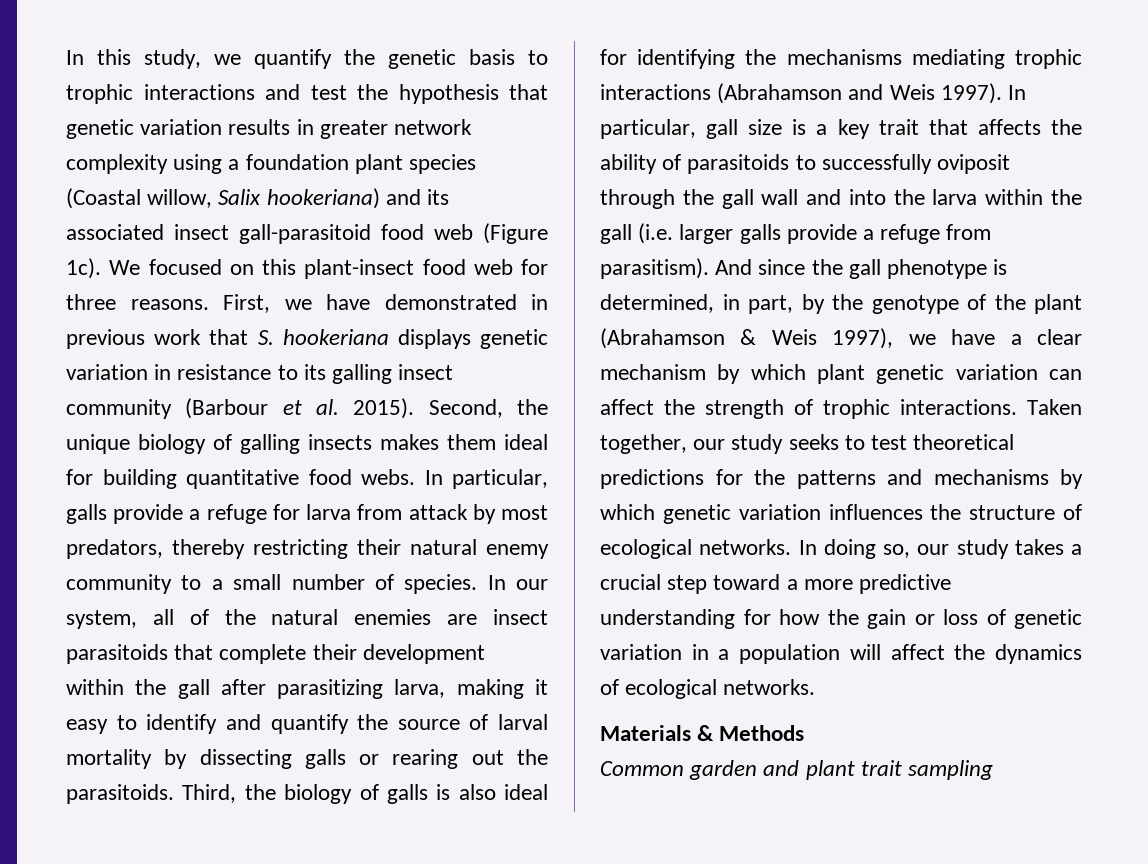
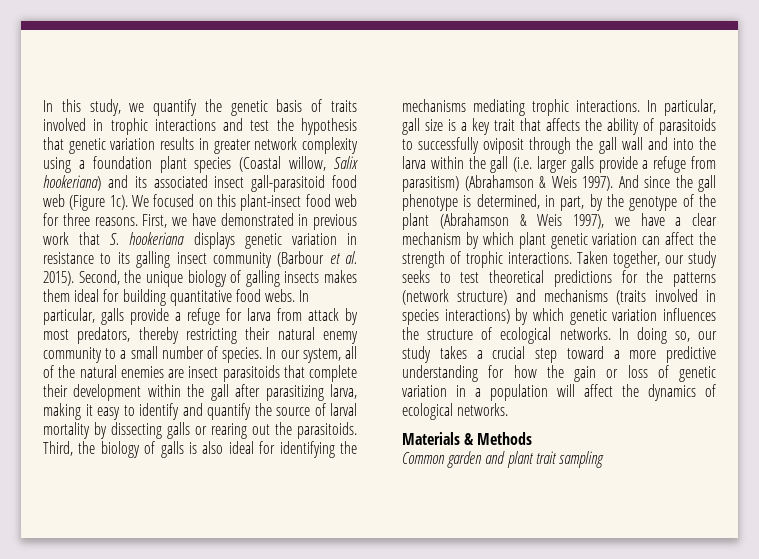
[528,50,548,65] to -> [311,99,357,112] [43,118,104,131] of traits involved in
[600,83,1002,104] interactions (Abrahamson and Weis 1997). -> [576,100,640,112] interactions.
[600,258,709,279] parasitism). -> [402,175,613,192] parasitism) (Abrahamson & Weis 1997).
[887,469,1049,485] and mechanisms -> [402,289,716,305] [402,309,510,325] (network structure) and mechanisms (traits involved in species interactions)

